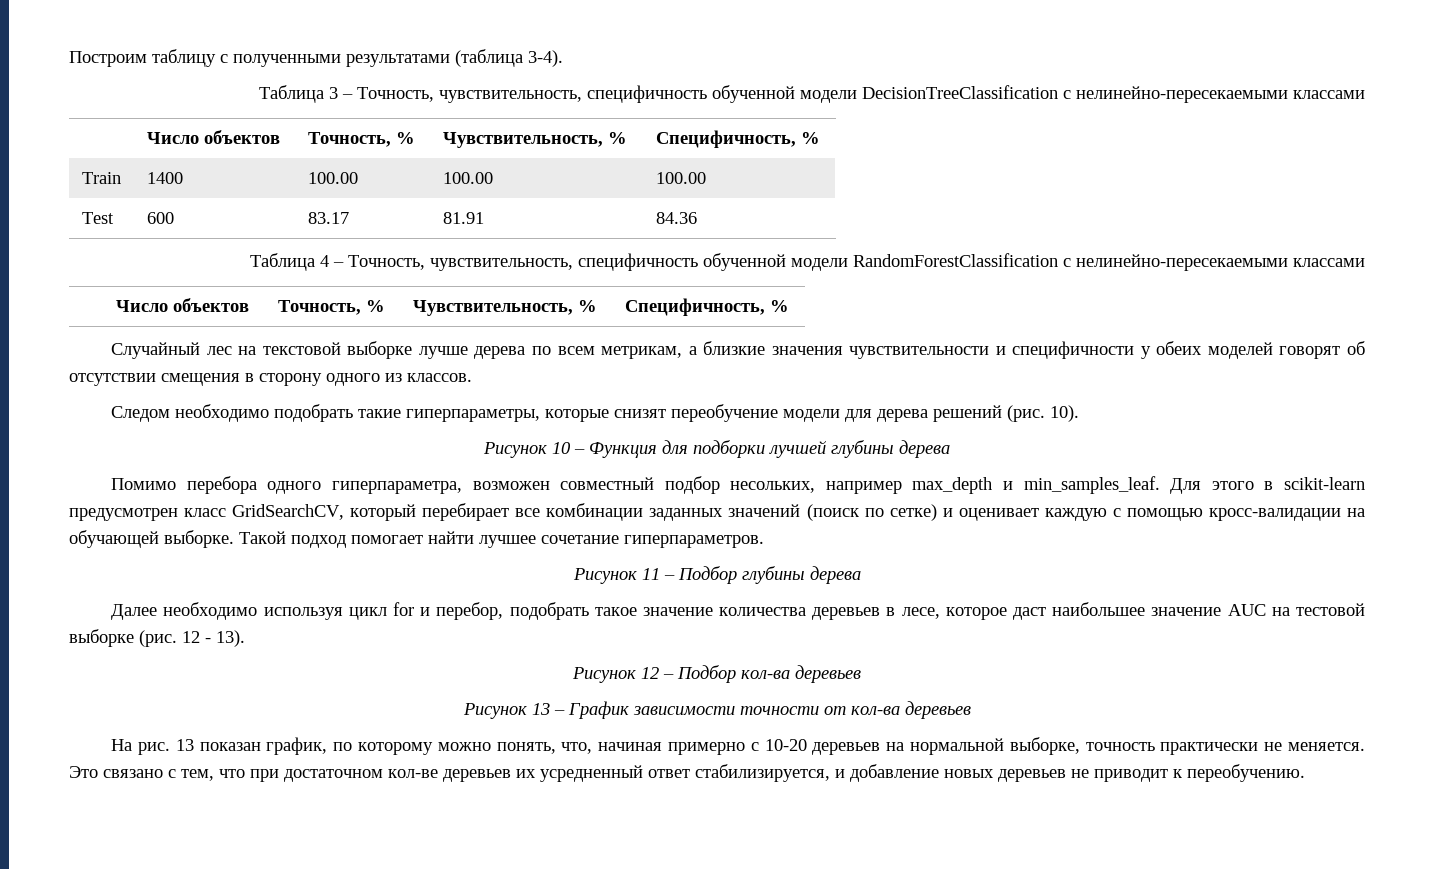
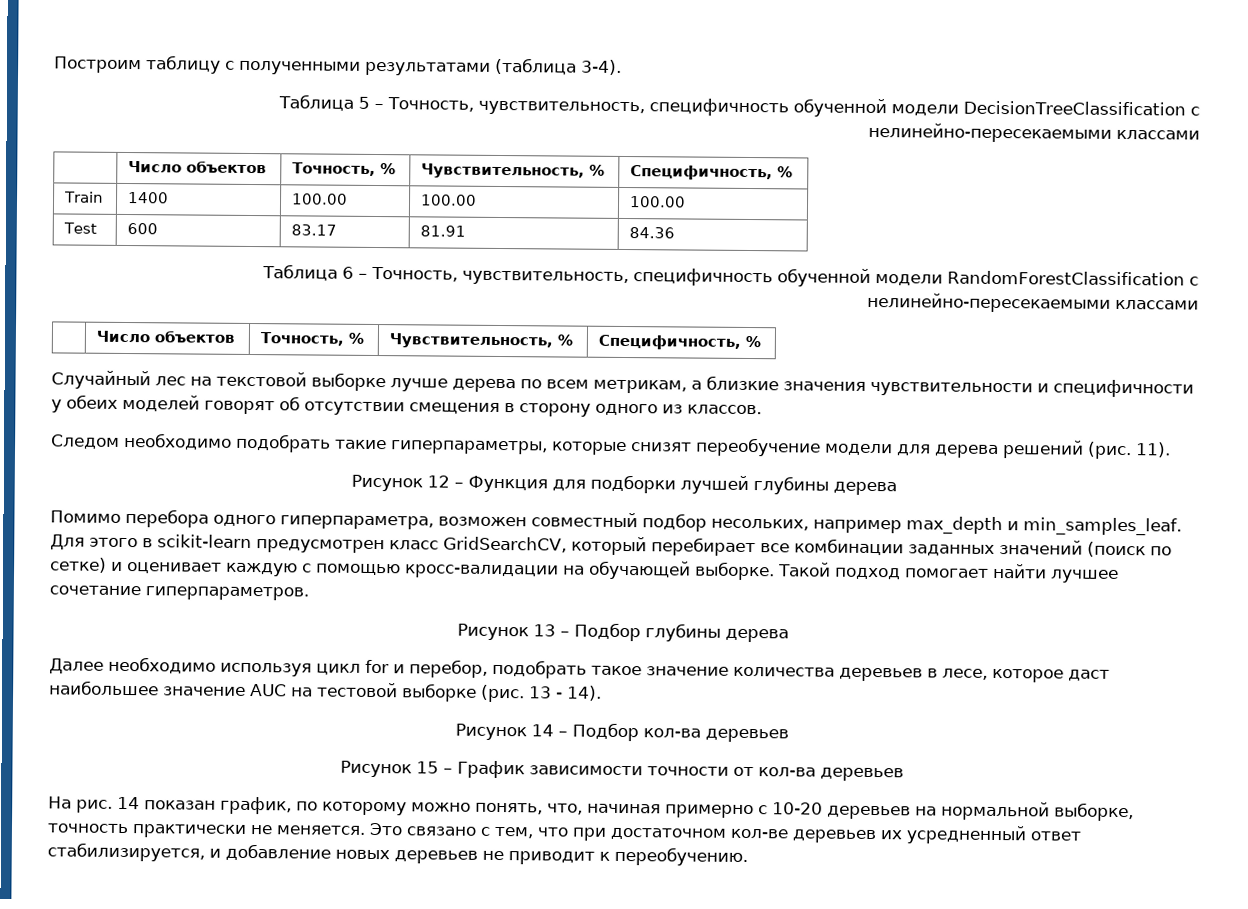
[329,87,338,99] 3 -> [358,96,371,109] 5
[320,255,329,267] 4 -> [342,266,354,279] 6
[1050,405,1080,422] [483,442,571,458] 10). // Рисунок 10 -> [1135,442,1171,458] [350,474,450,492] 11). // Рисунок 12
[641,568,660,580] 11 -> [532,624,556,637] 13
[182,630,245,647] [572,667,659,683] 12 - 13). // Рисунок 12 -> [529,685,602,701] [454,723,554,741] 13 - 14). // Рисунок 14
[531,703,550,715] 13 -> [415,761,439,774] 15
[175,739,194,751] 13 -> [117,796,140,810] 14

